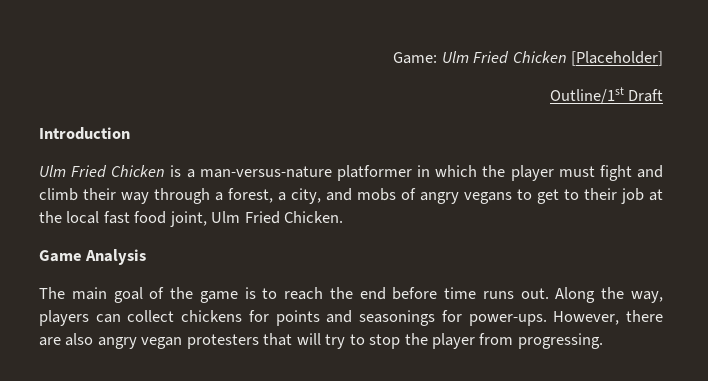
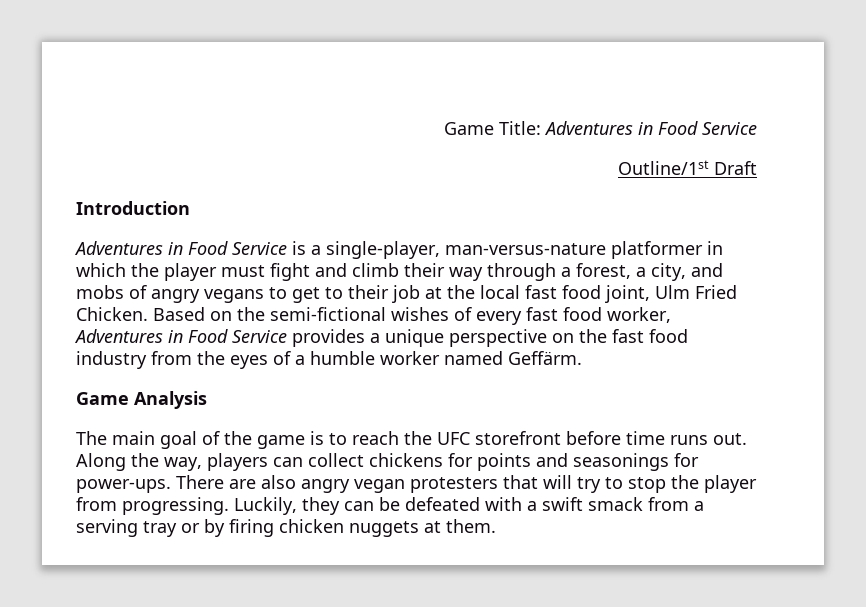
[393,51,663,66] Game: Ulm Fried Chicken [Placeholder] -> [444,121,757,135] Game Title: Adventures in Food Service
[39,165,166,178] Ulm Fried Chicken -> [74,241,287,255] Adventures in Food Service
(195, 173) none -> [326,241,440,259] single-player,
(344, 217) none -> [153,307,671,325] [74,329,688,347] [76,351,582,369] Based on the semi-fictional wishes of every fast food worker, Adventures in Food Service provides a unique perspective on the fast food industry from the eyes of a humble worker named Geffärm.
[359,287,386,300] end -> [437,431,561,445] UFC storefront
[553,310,664,325] However, there -> [176,475,224,489] There
(603, 341) none -> [234,497,704,515] [76,519,496,537] Luckily, they can be defeated with a swift smack from a serving tray or by firing chicken nuggets at them.

